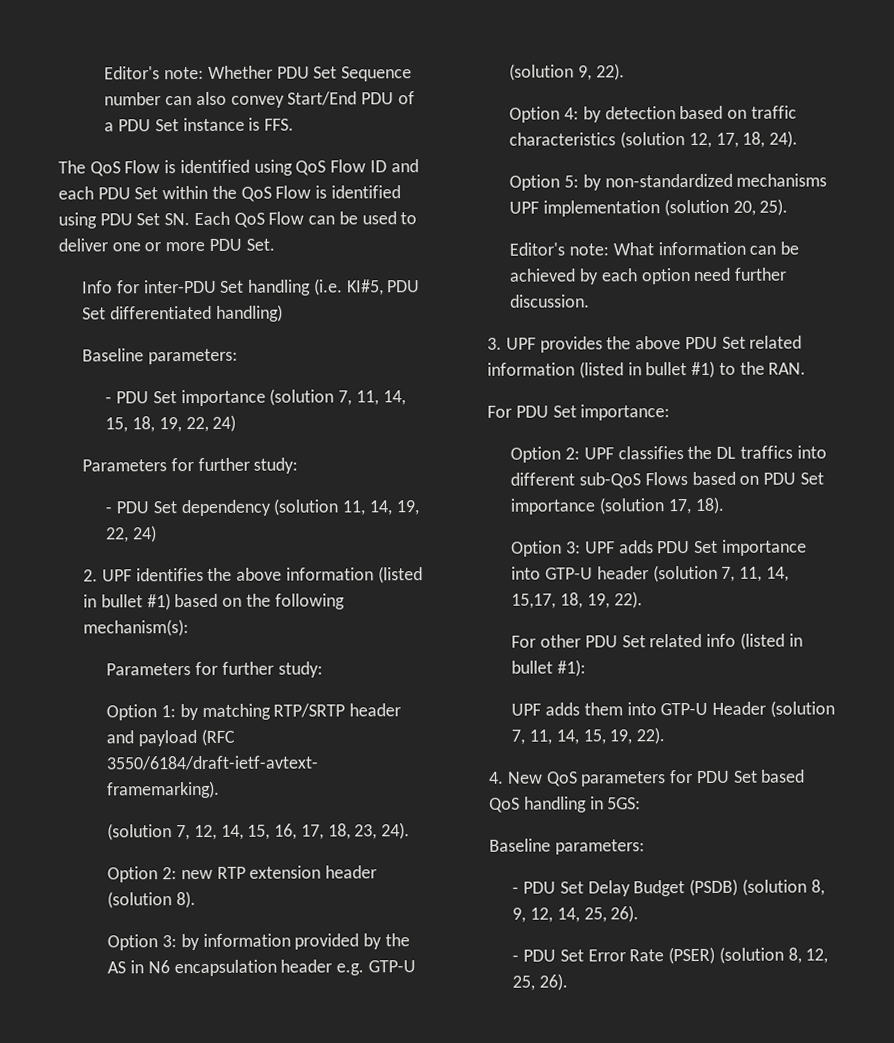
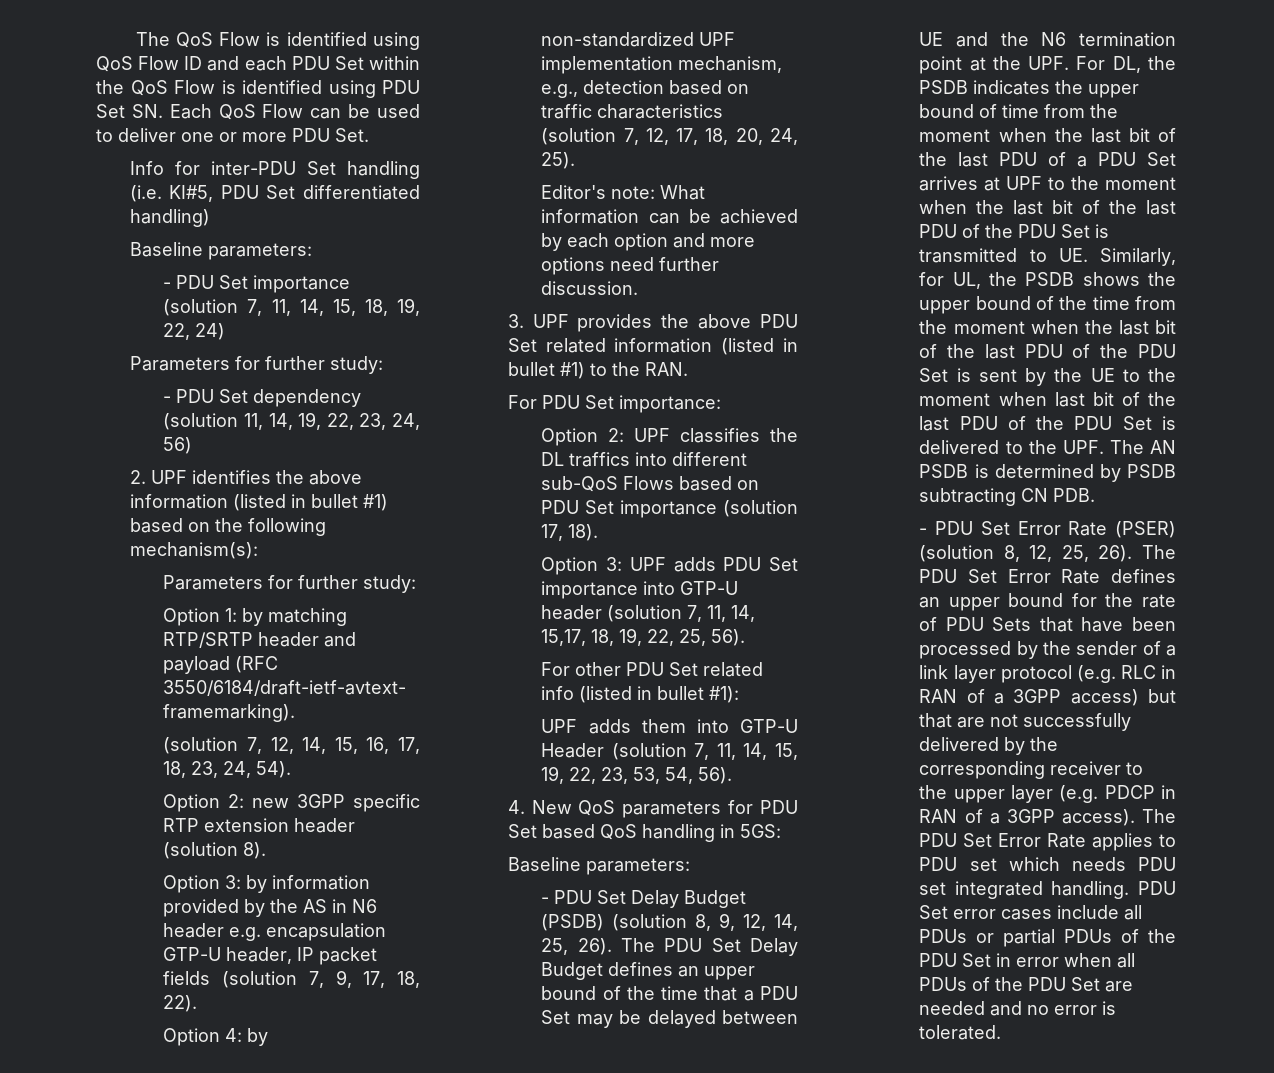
[104,65,413,82] [104,91,415,108] [104,117,295,132] Editor's note: Whether PDU Set Sequence number can also convey Start/End PDU of a PDU Set instance is FFS. // -> (135, 39) none
[133,525,158,543] 24) -> [359,413,420,430] [163,437,193,454] 23, 24, 56)
[380,822,410,840] 24). -> [223,761,292,778] 24, 54).
(213, 874) none -> [297,794,420,812] 3GPP specific
[173,959,277,977] encapsulation -> (378, 906) none
[367,960,416,973] [509,63,593,81] GTP-U (solution 9, -> [266,923,387,941] [163,947,378,965] [163,970,420,988] encapsulation GTP-U header, IP packet fields (solution 7, 9, 17, 18,
(602, 114) none -> [541,32,736,47] [541,56,783,74] [541,84,579,98] non-standardized UPF implementation mechanism, e.g.,
(686, 140) none -> [623,128,639,145] 7,
[769,130,799,148] [509,173,828,191] [509,198,756,217] 24). // Option 5: by non-standardized mechanisms UPF implementation (solution 20, -> [735,128,798,145] 20, 24,
(691, 276) none -> [673,233,756,248] [541,257,606,275] and more options
[613,591,643,609] 22). -> [647,629,746,646] 22, 25, 56).
[636,727,666,745] 22). -> [569,767,733,784] 22, 23, 53, 54, 56).
(640, 914) none -> [621,938,798,956] [541,962,756,980] [541,986,798,1001] [541,1010,798,1028] [919,32,1176,47] [919,56,1176,74] [919,80,1140,98] [919,104,1119,118] [919,128,1176,143] [919,152,1176,167] [919,176,1176,191] [919,200,1176,215] [919,224,1110,238] [919,248,1176,266] [919,272,1176,289] [919,296,1176,314] [919,320,1176,335] [919,344,1176,359] [919,368,1176,386] [919,392,1176,407] [919,416,1176,431] [919,440,1176,454] [919,464,1176,482] [919,488,1096,506] The PDU Set Delay Budget defines an upper bound of the time that a PDU Set may be delayed between UE and the N6 termination point at the UPF. For DL, the PSDB indicates the upper bound of time from the moment when the last bit of the last PDU of a PDU Set arrives at UPF to the moment when the last bit of the last PDU of the PDU Set is transmitted to UE. Similarly, for UL, the PSDB shows the upper bound of the time from the moment when the last bit of the last PDU of the PDU Set is sent by the UE to the moment when last bit of the last PDU of the PDU Set is delivered to the UPF. The AN PSDB is determined by PSDB subtracting CN PDB.
(569, 982) none -> [1142,545,1176,559] [919,569,1176,584] [919,593,1176,611] [919,617,1176,632] [919,641,1176,659] [919,665,1176,683] [919,689,1176,706] [919,713,1132,731] [919,737,1059,755] [919,761,1144,779] [919,785,1176,803] [919,809,1176,826] [919,833,1176,851] [919,857,1176,871] [919,881,1176,899] [919,905,1143,920] [919,929,1176,947] [919,953,1136,968] [919,977,1134,992] [919,1001,1117,1016] [919,1025,1002,1040] The PDU Set Error Rate defines an upper bound for the rate of PDU Sets that have been processed by the sender of a link layer protocol (e.g. RLC in RAN of a 3GPP access) but that are not successfully delivered by the corresponding receiver to the upper layer (e.g. PDCP in RAN of a 3GPP access). The PDU Set Error Rate applies to PDU set which needs PDU set integrated handling. PDU Set error cases include all PDUs or partial PDUs of the PDU Set in error when all PDUs of the PDU Set are needed and no error is tolerated.

